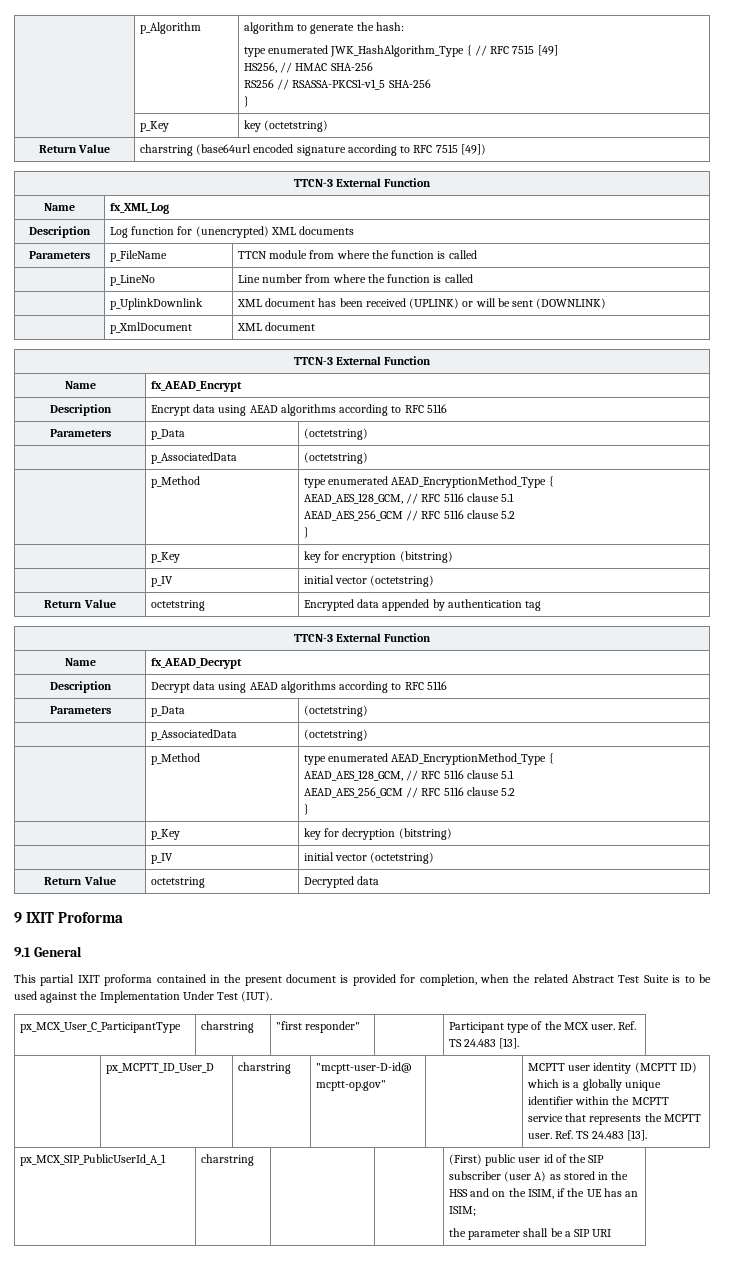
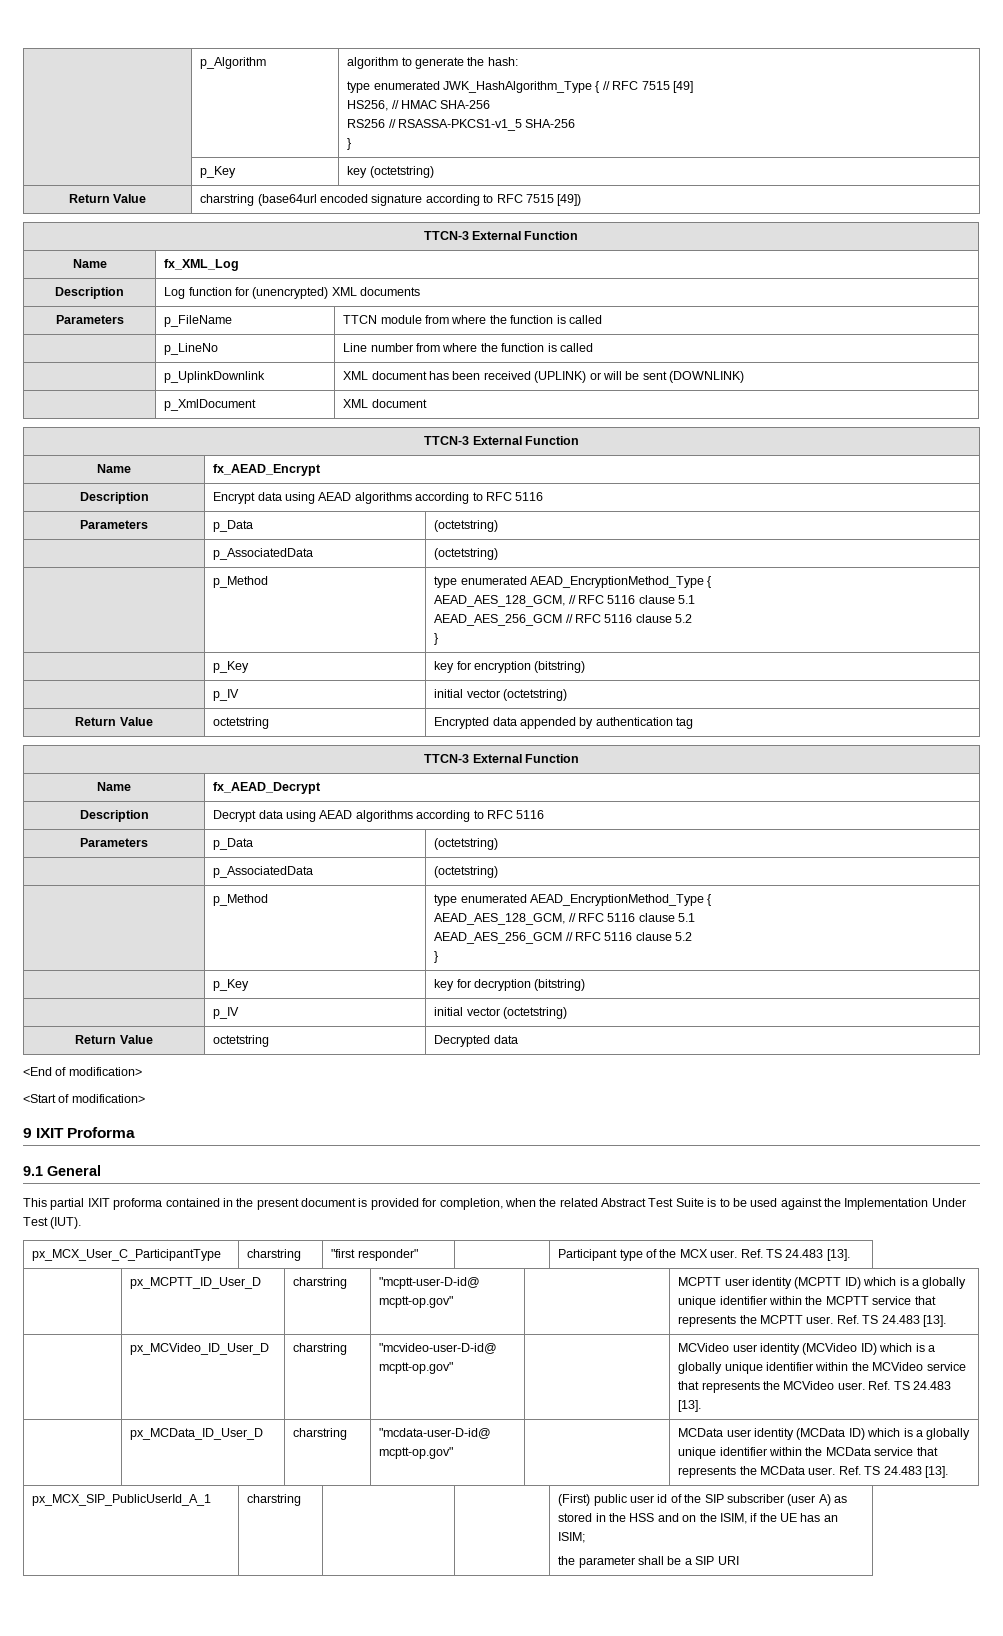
(380, 880) none -> [23,1067,142,1076] [23,1094,145,1103] // <End of modification> // <Start of modification>
(647, 1135) none -> [130,1343,270,1355] [293,1343,348,1355] [379,1343,498,1354] [379,1362,454,1374] [678,1343,935,1355] [678,1362,966,1374] [678,1381,951,1393] [678,1400,702,1412] [130,1428,264,1440] [293,1428,348,1440] [379,1428,492,1439] [379,1447,454,1459] [678,1428,971,1440] [678,1447,938,1459] [678,1466,948,1478] // | px_MCVideo_ID_User_D | charstring | "mcvideo-user-D-id@ mcptt-op.gov" | | MCVideo user identity (MCVideo ID) which is a globally unique identifier within the MCVideo service that represents the MCVideo user. Ref. TS 24.483 [13]. // | px_MCData_ID_User_D | charstring | "mcdata-user-D-id@ mcptt-op.gov" | | MCData user identity (MCData ID) which is a globally unique identifier within the MCData service that represents the MCData user. Ref. TS 24.483 [13].

